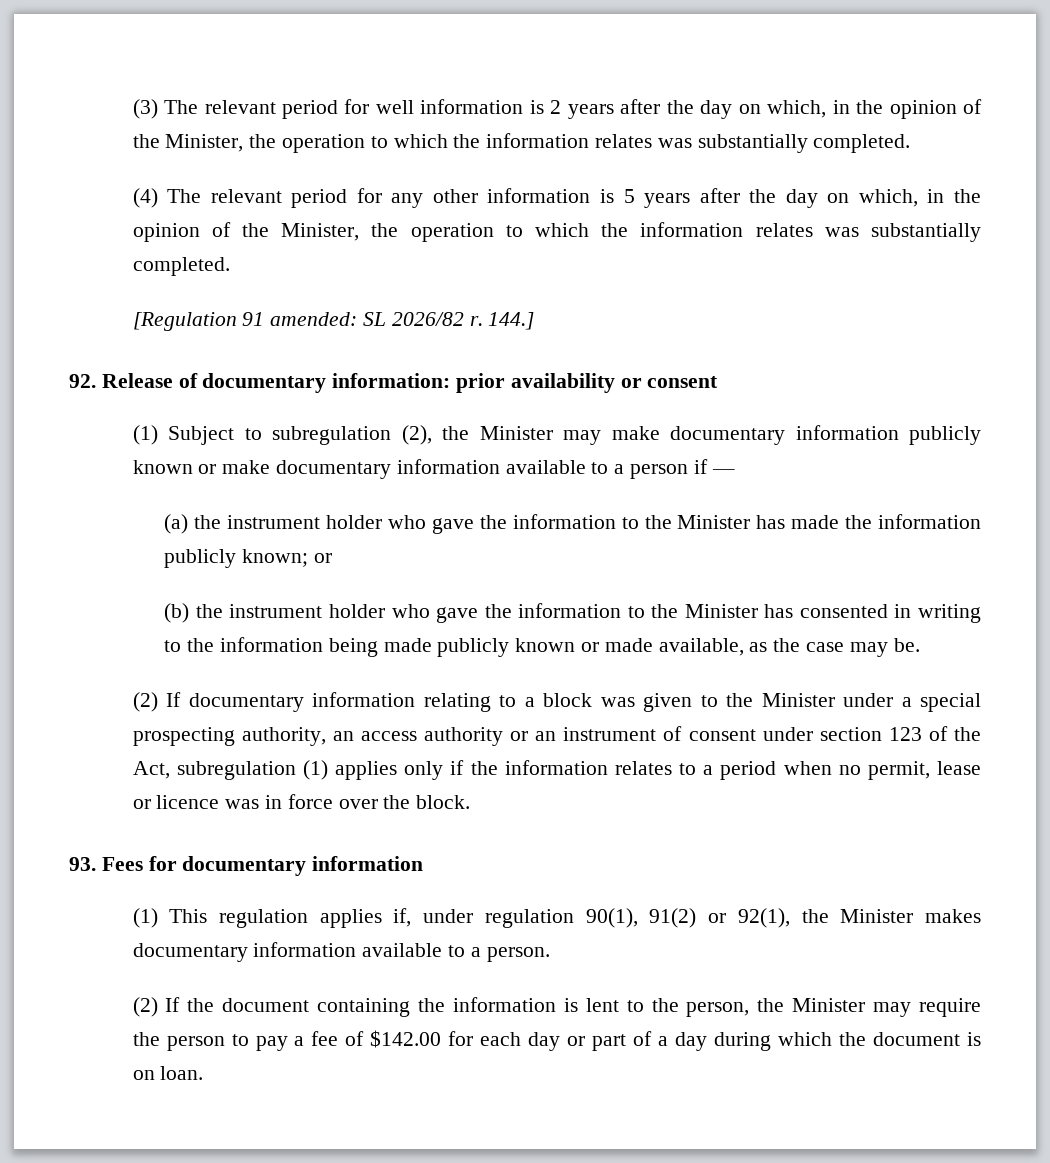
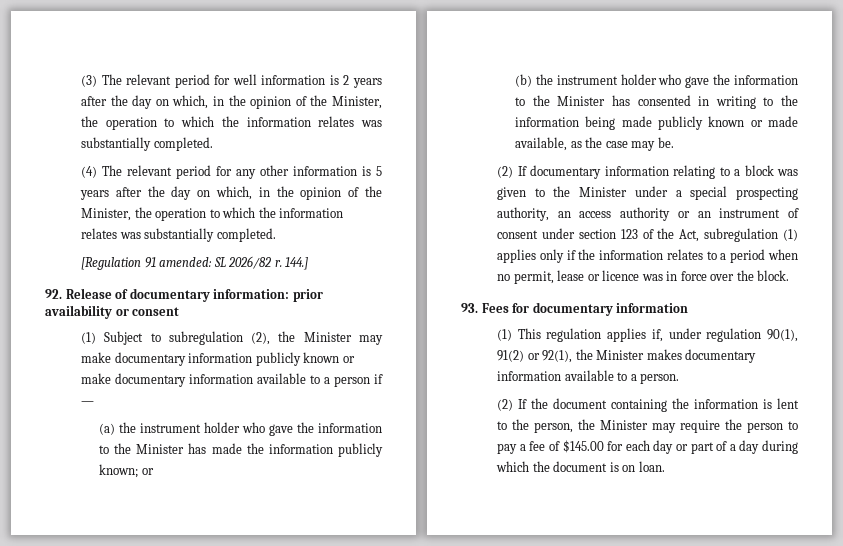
[370,1030,442,1048] $142.00 -> [562,440,604,453] $145.00

